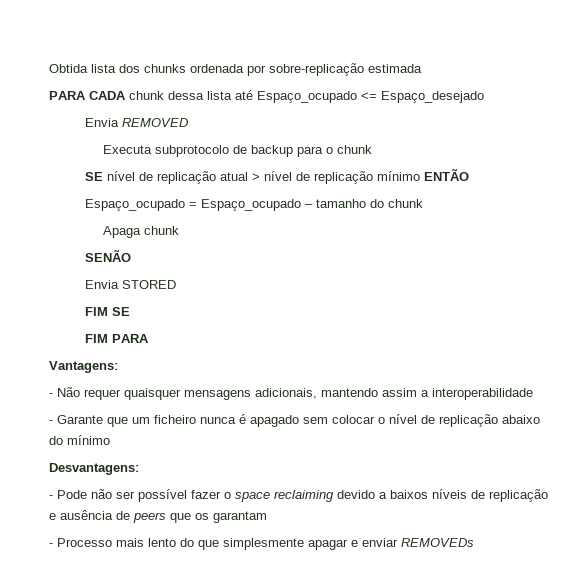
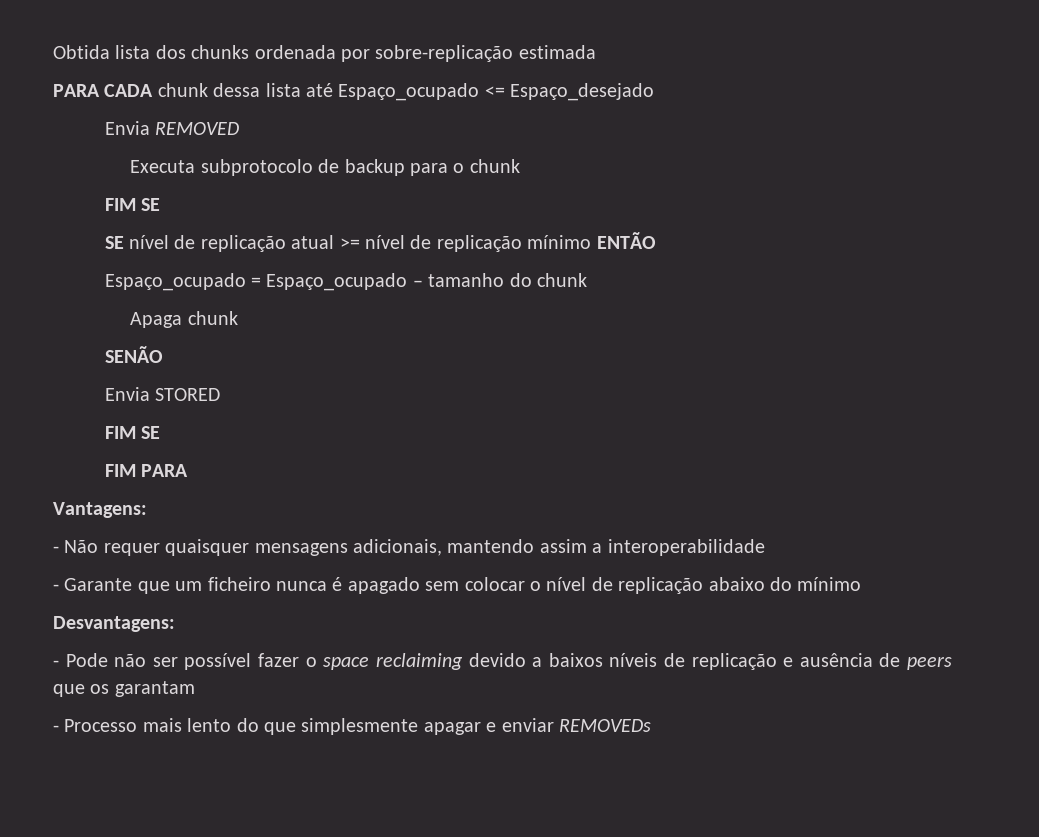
(372, 149) none -> [104,198,161,211] // FIM SE
[251,173,260,181] > -> [339,238,360,249] >=

